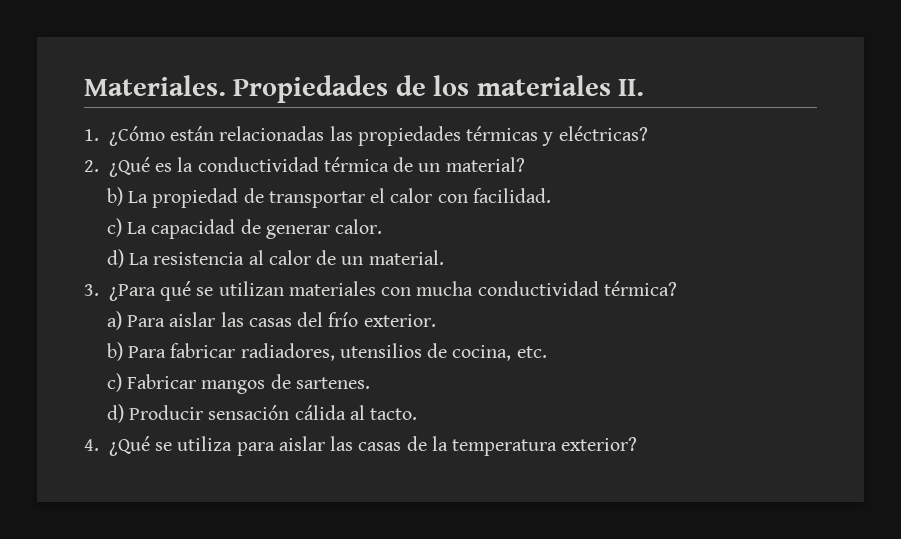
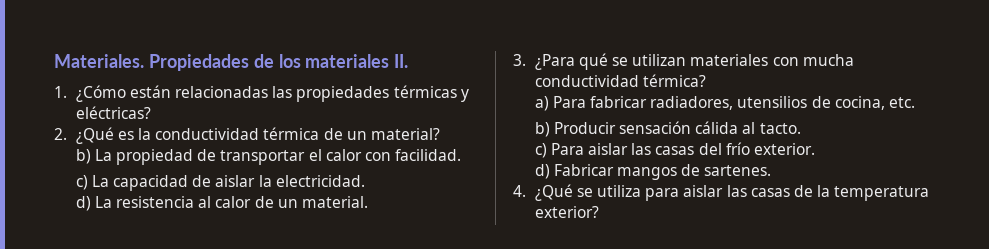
[265,219,383,239] generar calor. -> [215,175,365,187] aislar la electricidad.
(165, 321) none -> [589,96,915,110] [534,121,801,137] [534,143,584,158] fabricar radiadores, utensilios de cocina, etc. // b) Producir sensación cálida al tacto. // c) Para
[106,342,547,361] [106,373,370,394] [106,404,418,423] b) Para fabricar radiadores, utensilios de cocina, etc. // c) Fabricar mangos de sartenes. // d) Producir sensación cálida al tacto. -> [534,164,772,180] d) Fabricar mangos de sartenes.

